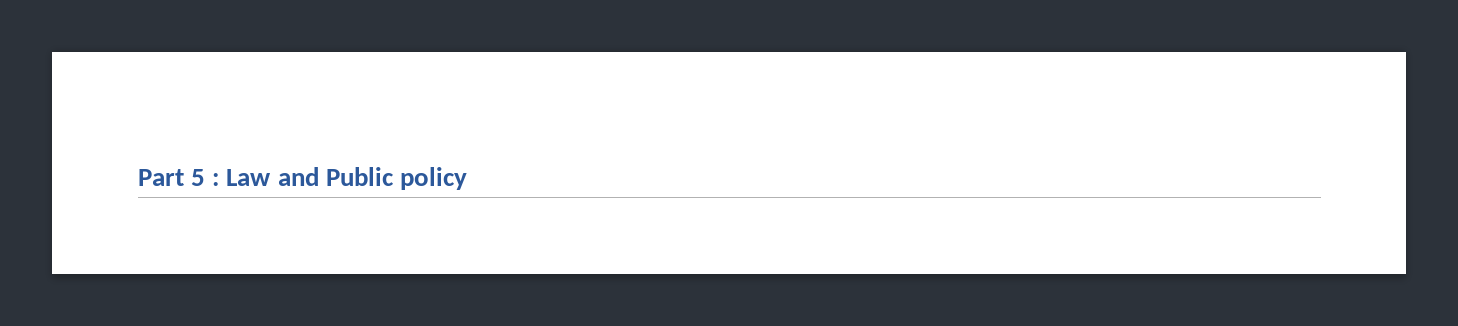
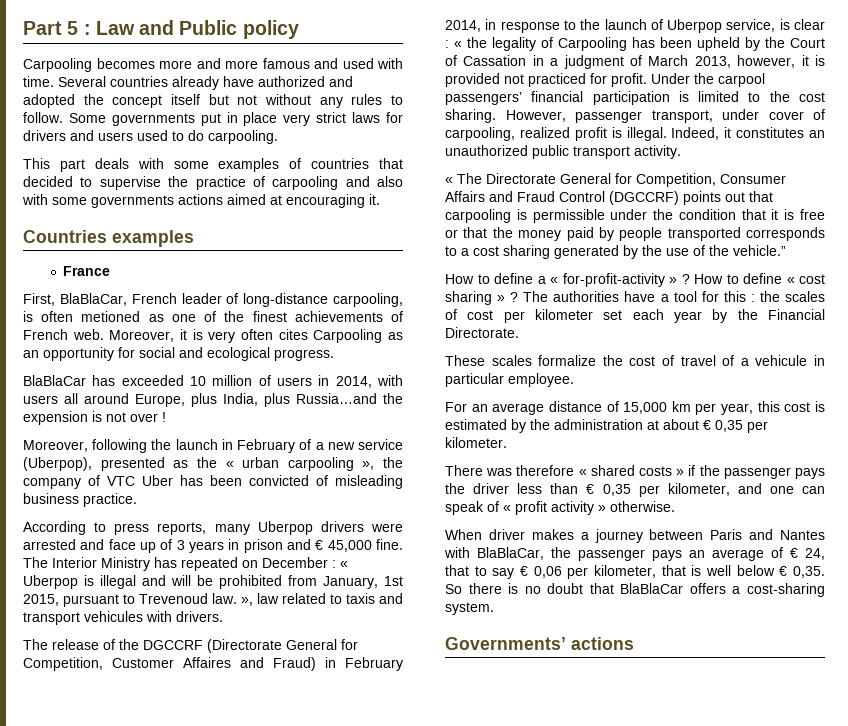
(467, 178) none -> [23,58,403,72] [23,76,353,90] [23,94,404,108] [23,112,404,126] [23,130,278,144] [23,158,403,172] [23,176,403,190] [22,194,380,208] [23,230,194,247] [63,266,111,276] [23,293,404,307] [23,311,403,322] [23,329,403,343] [23,347,334,361] [23,375,403,388] [23,393,403,407] [23,411,166,425] [23,439,404,453] [23,457,403,471] [23,475,403,489] [23,493,137,507] [23,521,403,535] [23,539,403,553] [23,557,348,571] [23,575,403,589] [23,593,403,607] [23,611,223,625] [23,639,358,653] [23,657,403,671] [445,19,825,33] [445,37,825,51] [445,55,825,69] [445,73,765,87] [445,91,825,105] [445,109,825,123] [445,127,825,141] [445,145,681,159] [445,173,786,187] [445,191,773,205] [445,209,825,223] [445,227,825,241] [445,245,786,259] [445,273,825,287] [445,291,825,305] [445,309,825,323] [445,327,519,338] [445,355,825,366] [445,373,574,387] [445,401,825,415] [445,419,768,433] [445,437,507,448] [445,465,825,479] [445,483,825,497] [445,501,675,515] [445,529,825,543] [444,547,825,561] [445,565,826,579] [445,583,825,597] [445,602,494,615] [445,637,634,650] // Carpooling becomes more and more famous and used with time. Several countries already have authorized and adopted the concept itself but not without any rules to follow. Some governments put in place very strict laws for drivers and users used to do carpooling. // This part deals with some examples of countries that decided to supervise the practice of carpooling and also with some governments actions aimed at encouraging it. // Countries examples // France // First, BlaBlaCar, French leader of long-distance carpooling, is often metioned as one of the finest achievements of French web. Moreover, it is very often cites Carpooling as an opportunity for social and ecological progress. // BlaBlaCar has exceeded 10 million of users in 2014, with users all around Europe, plus India, plus Russia…and the expension is not over ! // Moreover, following the launch in February of a new service (Uberpop), presented as the « urban carpooling », the company of VTC Uber has been convicted of misleading business practice. // According to press reports, many Uberpop drivers were arrested and face up of 3 years in prison and € 45,000 fine. The Interior Ministry has repeated on December : « Uberpop is illegal and will be prohibited from January, 1st 2015, pursuant to Trevenoud law. », law related to taxis and transport vehicules with drivers. // The release of the DGCCRF (Directorate General for Competition, Customer Affaires and Fraud) in February 2014, in response to the launch of Uberpop service, is clear : « the legality of Carpooling has been upheld by the Court of Cassation in a judgment of March 2013, however, it is provided not practiced for profit. Under the carpool passengers’ financial participation is limited to the cost sharing. However, passenger transport, under cover of carpooling, realized profit is illegal. Indeed, it constitutes an unauthorized public transport activity. // « The Directorate General for Competition, Consumer Affairs and Fraud Control (DGCCRF) points out that carpooling is permissible under the condition that it is free or that the money paid by people transported corresponds to a cost sharing generated by the use of the vehicle.” // How to define a « for-profit-activity » ? How to define « cost sharing » ? The authorities have a tool for this : the scales of cost per kilometer set each year by the Financial Directorate. // These scales formalize the cost of travel of a vehicule in particular employee. // For an average distance of 15,000 km per year, this cost is estimated by the administration at about € 0,35 per kilometer. // There was therefore « shared costs » if the passenger pays the driver less than € 0,35 per kilometer, and one can speak of « profit activity » otherwise. // When driver makes a journey between Paris and Nantes with BlaBlaCar, the passenger pays an average of € 24, that to say € 0,06 per kilometer, that is well below € 0,35. So there is no doubt that BlaBlaCar offers a cost-sharing system. // Governments’ actions

